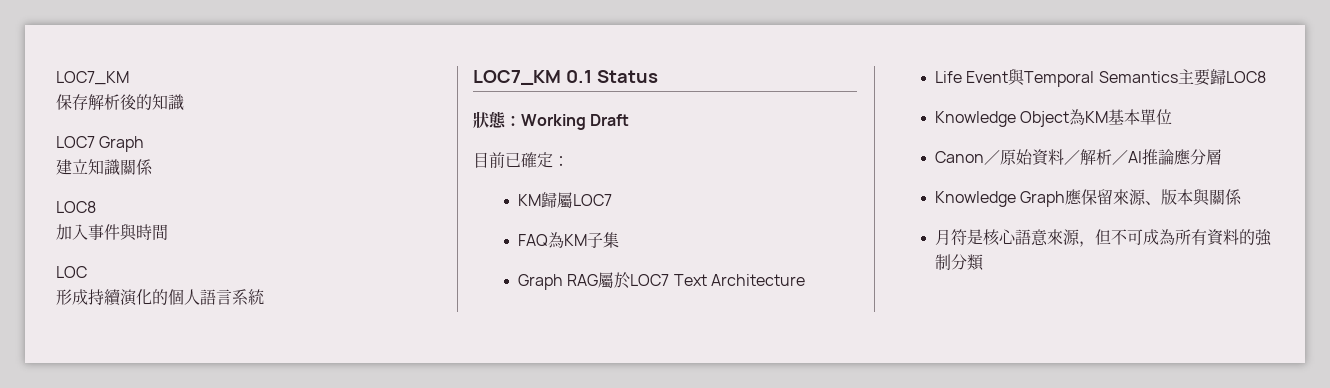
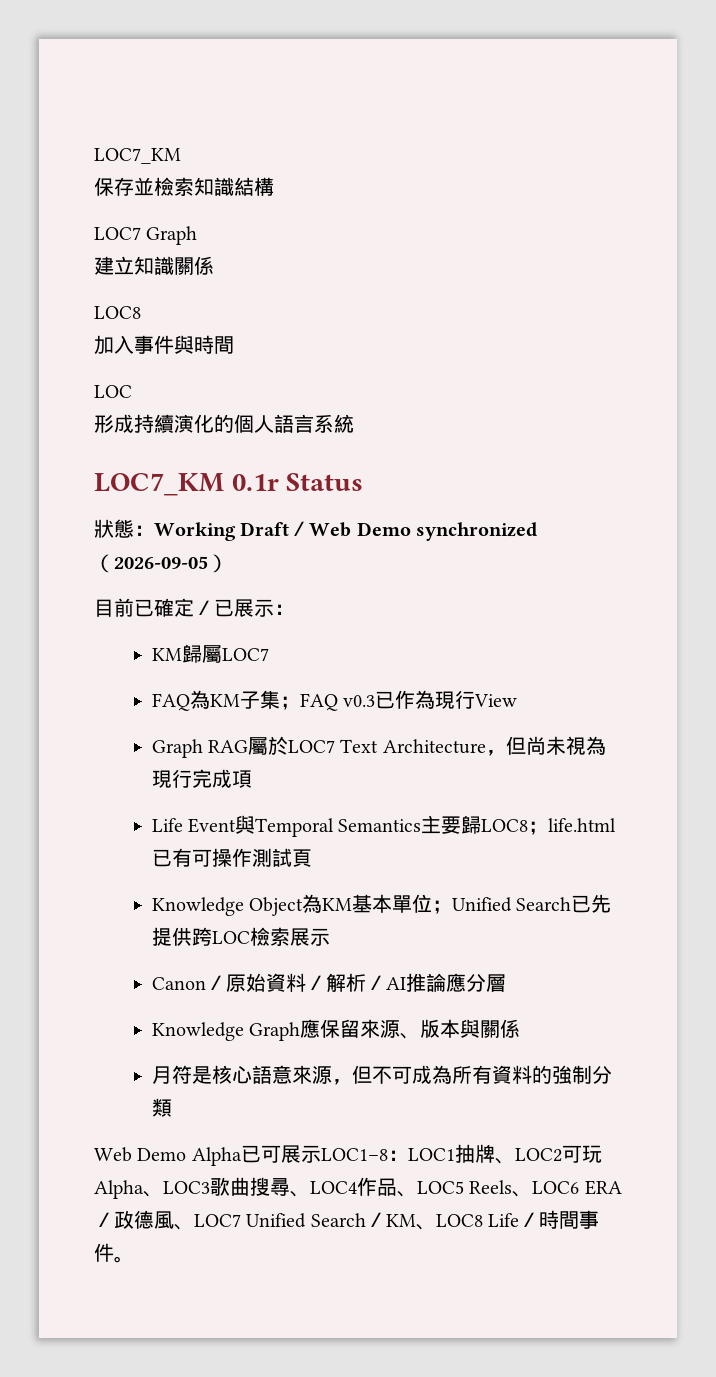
[88,94,184,111] 解析後的知識 -> [134,177,274,196] 並檢索知識結構
[565,70,592,83] 0.1 -> [231,474,279,491] 0.1r
(630, 120) none -> [289,521,538,541] [94,554,228,573] ／Web Demo synchronized（2026-09-05）
(553, 160) none -> [194,599,274,617] ／已展示
(620, 240) none -> [279,690,518,711] ；FAQ v0.3已作為現行View
(805, 280) none -> [485,736,606,756] [151,769,252,788] ，但尚未視為現行完成項
(1266, 77) none -> [528,818,617,835] [151,848,312,867] ；life.html已有可操作測試頁
(1173, 117) none -> [432,894,612,914] [151,927,330,946] ；Unified Search已先提供跨LOC檢索展示
(985, 262) none -> [94,1144,602,1166] [94,1177,622,1199] [94,1210,600,1230] [94,1243,134,1263] // Web Demo Alpha已可展示LOC1–8：LOC1抽牌、LOC2可玩Alpha、LOC3歌曲搜尋、LOC4作品、LOC5 Reels、LOC6 ERA／政德風、LOC7 Unified Search／KM、LOC8 Life／時間事件。

